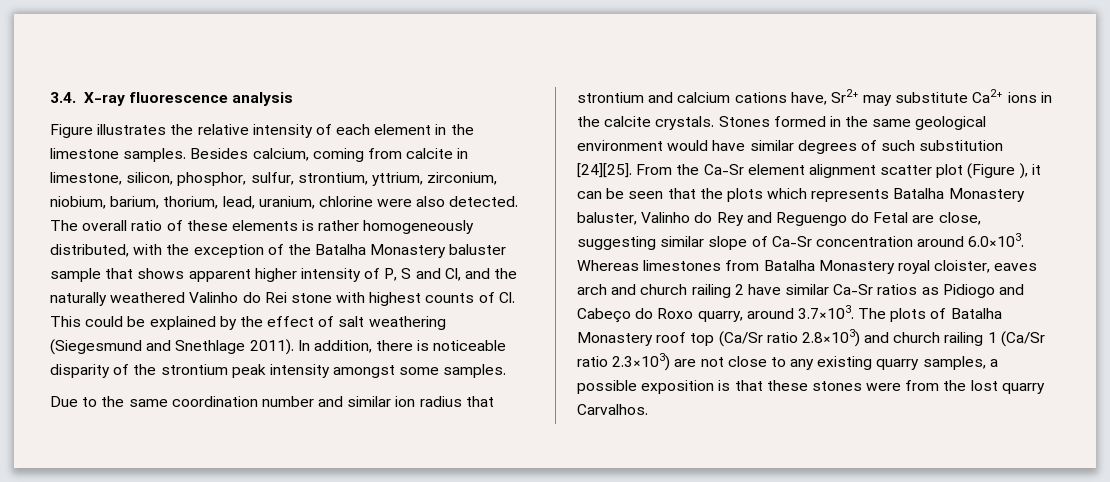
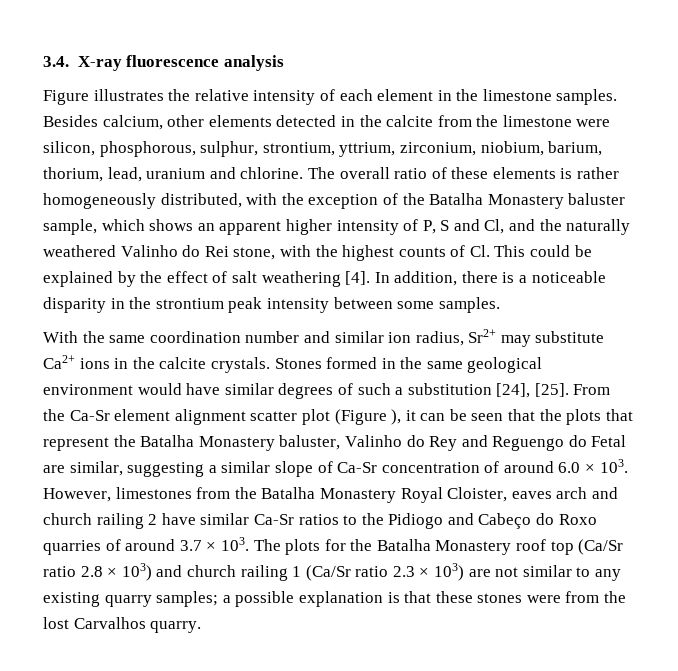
[312,148,469,162] [50,172,294,186] coming from calcite in limestone, silicon, phosphor, sulfur, -> [167,115,611,127] [43,141,259,157] other elements detected in the calcite from the limestone were silicon, phosphorous, sulphur,
[258,196,519,209] uranium, chlorine were also detected. -> [146,167,304,179] uranium and chlorine.
[50,268,185,282] sample that shows -> [43,219,215,235] sample, which shows an
[290,292,366,303] stone with -> [233,245,338,260] stone, with the
[50,339,294,355] (Siegesmund and Snethlage 2011). -> [345,271,371,285] [4].
(430, 345) none -> [519,275,528,283] a
[113,364,130,375] of -> [110,298,125,309] in
[333,365,396,378] amongst -> [333,297,393,309] between
[50,396,98,407] Due to -> [43,331,78,343] With
[419,396,494,407] [577,92,827,105] radius that strontium and calcium cations have, -> [415,331,464,346] radius,
[919,140,1004,151] [577,163,632,178] substitution [24][25]. -> [395,383,569,398] a substitution [24], [25].
[767,188,890,202] which represents -> [605,409,633,421] [43,435,136,451] that represent the
[938,212,981,225] [577,236,656,250] close, suggesting -> [69,461,217,477] similar, suggesting a
[917,233,1025,247] [577,260,639,271] around 6.0×103. Whereas -> [484,459,628,473] [43,488,111,502] of around 6.0 × 103. However,
[763,260,991,274] Batalha Monastery royal cloister, -> [234,487,508,503] the Batalha Monastery Royal Cloister,
[921,287,939,295] as -> [343,513,384,525] to the
[697,305,947,322] quarry, around 3.7×103. The plots of -> [43,537,373,555] quarries of around 3.7 × 103. The plots for the
[801,329,860,347] 2.8×103) -> [80,563,152,581] 2.8 × 103)
[612,353,671,371] 2.3×103) -> [392,563,465,581] 2.3 × 103)
[727,356,767,367] close -> [522,565,572,577] similar
[922,356,986,370] samples, -> [156,591,219,607] samples;
[641,380,715,394] exposition -> [298,591,383,607] explanation
[1001,383,1045,394] [577,404,648,415] quarry Carvalhos. -> [73,617,202,633] Carvalhos quarry.

